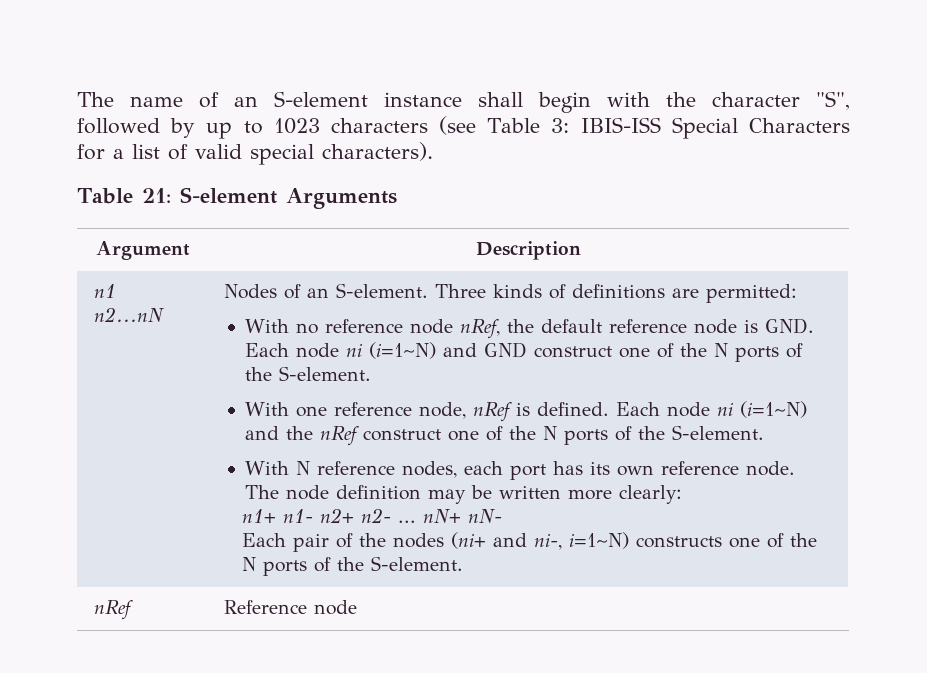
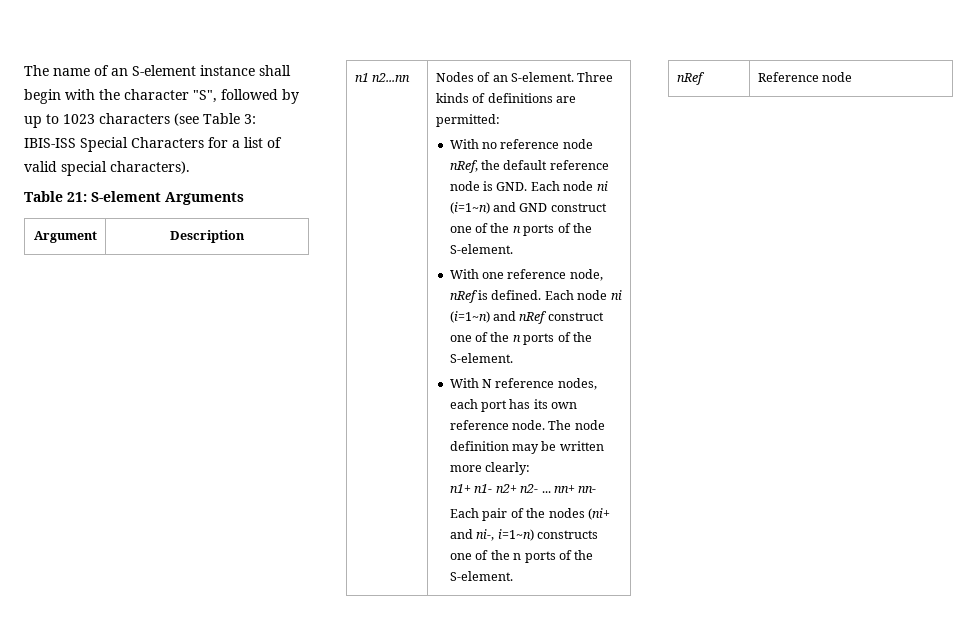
[93,307,164,322] n2...nN -> [372,73,411,82] n2...nn
[369,342,437,359] (i=1~N) -> [449,202,490,214] (i=1~n)
[714,343,729,357] N -> [512,226,521,233] n
[740,401,808,418] [245,426,314,440] (i=1~N) and the -> [449,311,517,323] (i=1~n) and
[543,426,558,440] N -> [512,335,521,342] n
[422,509,502,523] nN+ nN- -> [553,485,597,493] nn+ nn-
[568,532,629,549] i=1~N) -> [497,529,534,541] i=1~n)
[241,557,256,571] N -> [513,553,522,560] n

